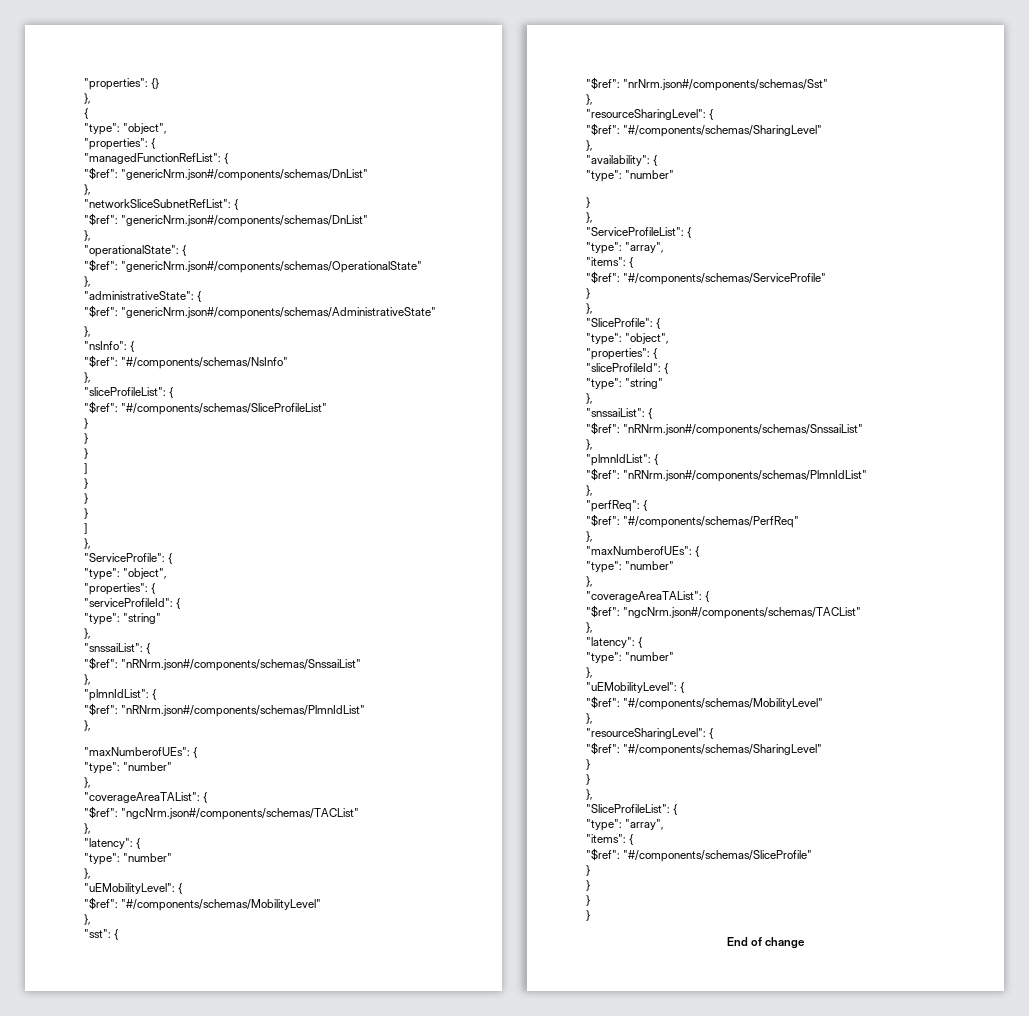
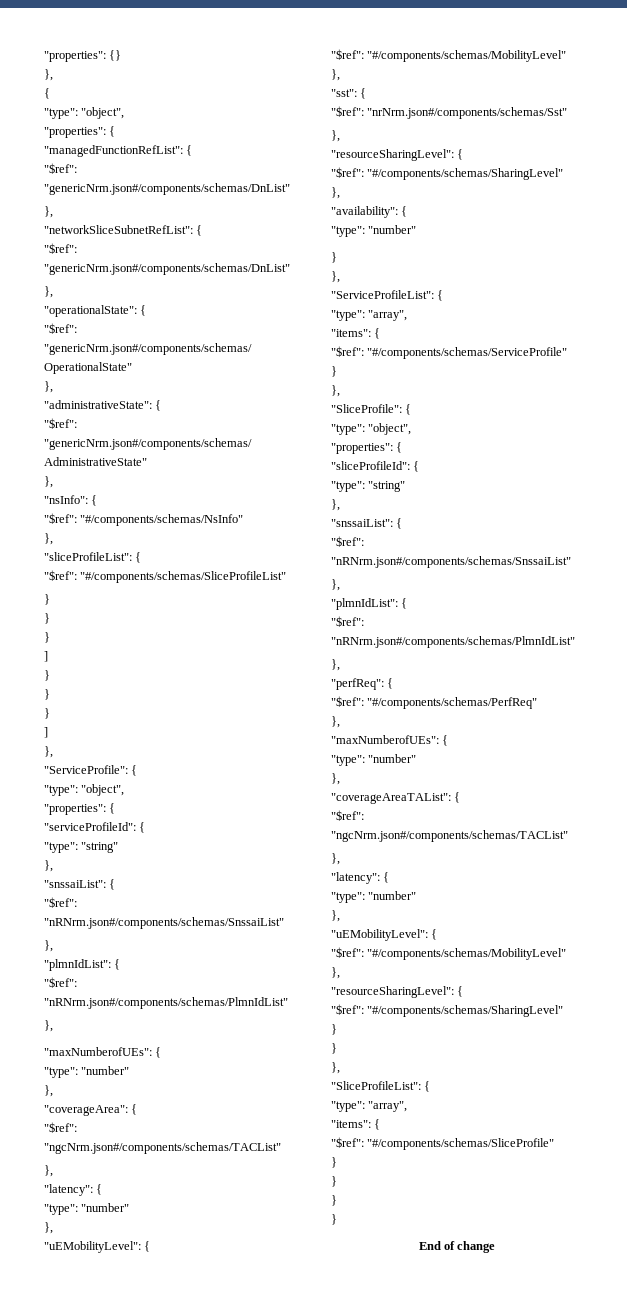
[84,792,200,803] "coverageAreaTAList": -> [44,1105,128,1116] "coverageArea":

